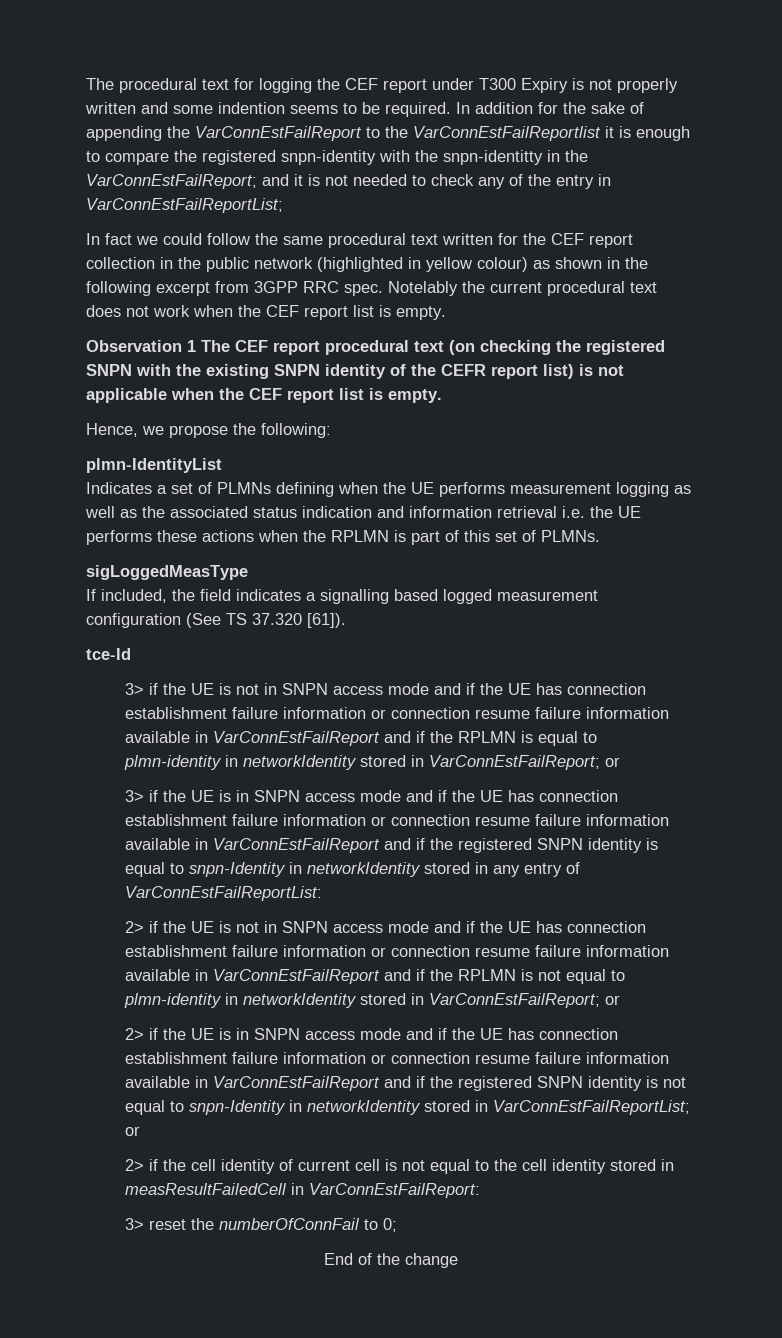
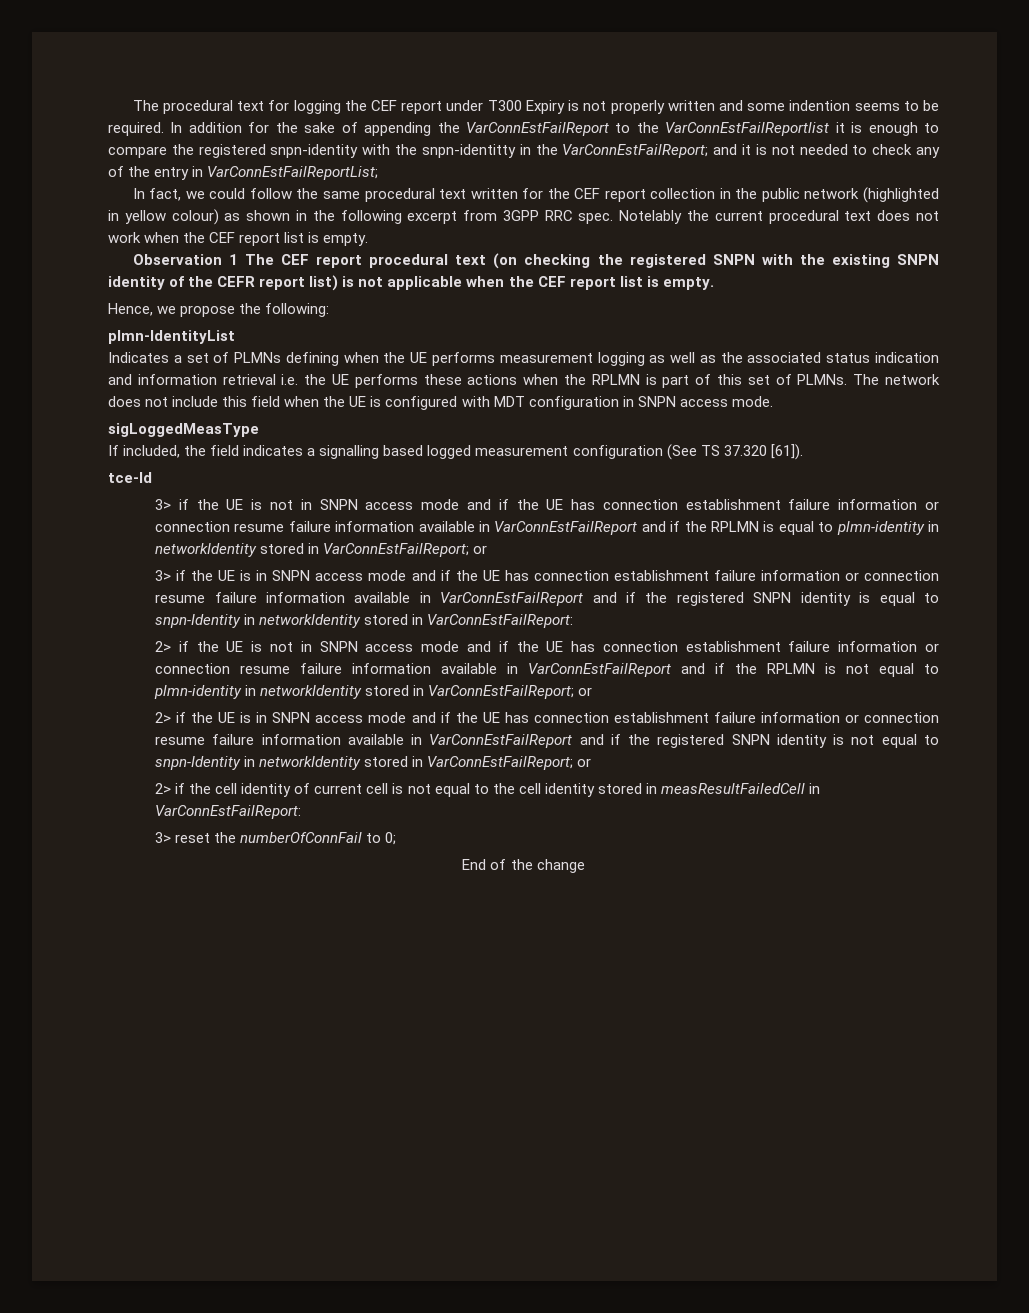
[105,233,132,245] fact -> [149,188,182,201] fact,
(600, 536) none -> [853,374,940,385] [108,396,773,410] The network does not include this field when the UE is configured with MDT configuration in SNPN access mode.
[493,862,581,877] [125,886,323,901] any entry of VarConnEstFailReportList: -> [427,614,574,628] VarConnEstFailReport:
[493,1100,691,1115] VarConnEstFailReportList; -> [427,756,574,770] VarConnEstFailReport;

